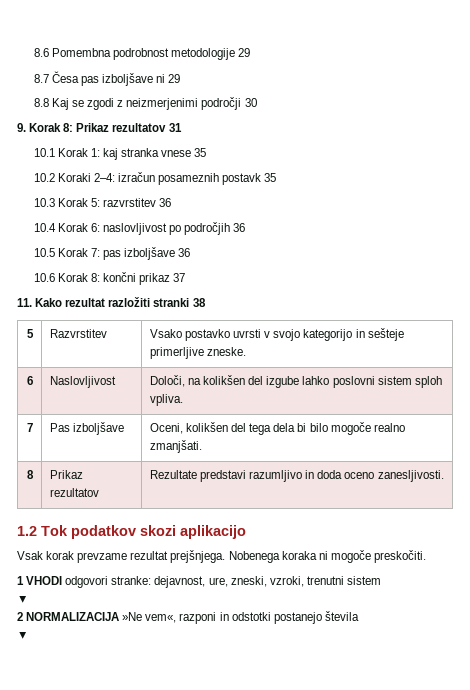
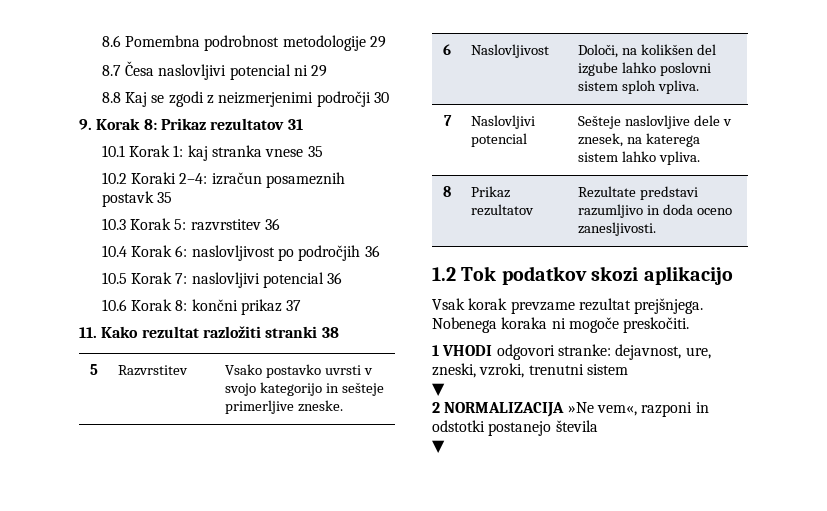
[81,73,154,86] pas izboljšave -> [158,64,291,80] naslovljivi potencial
[103,247,176,260] pas izboljšave -> [191,272,324,288] naslovljivi potencial
[49,422,125,435] [149,422,405,435] [149,440,202,453] Pas izboljšave | Oceni, kolikšen del tega dela bi bilo mogoče realno zmanjšati. -> [471,115,536,129] [471,133,528,147] [578,115,732,129] [578,133,700,147] [578,151,700,165] Naslovljivi potencial | Sešteje naslovljive dele v znesek, na katerega sistem lahko vpliva.

